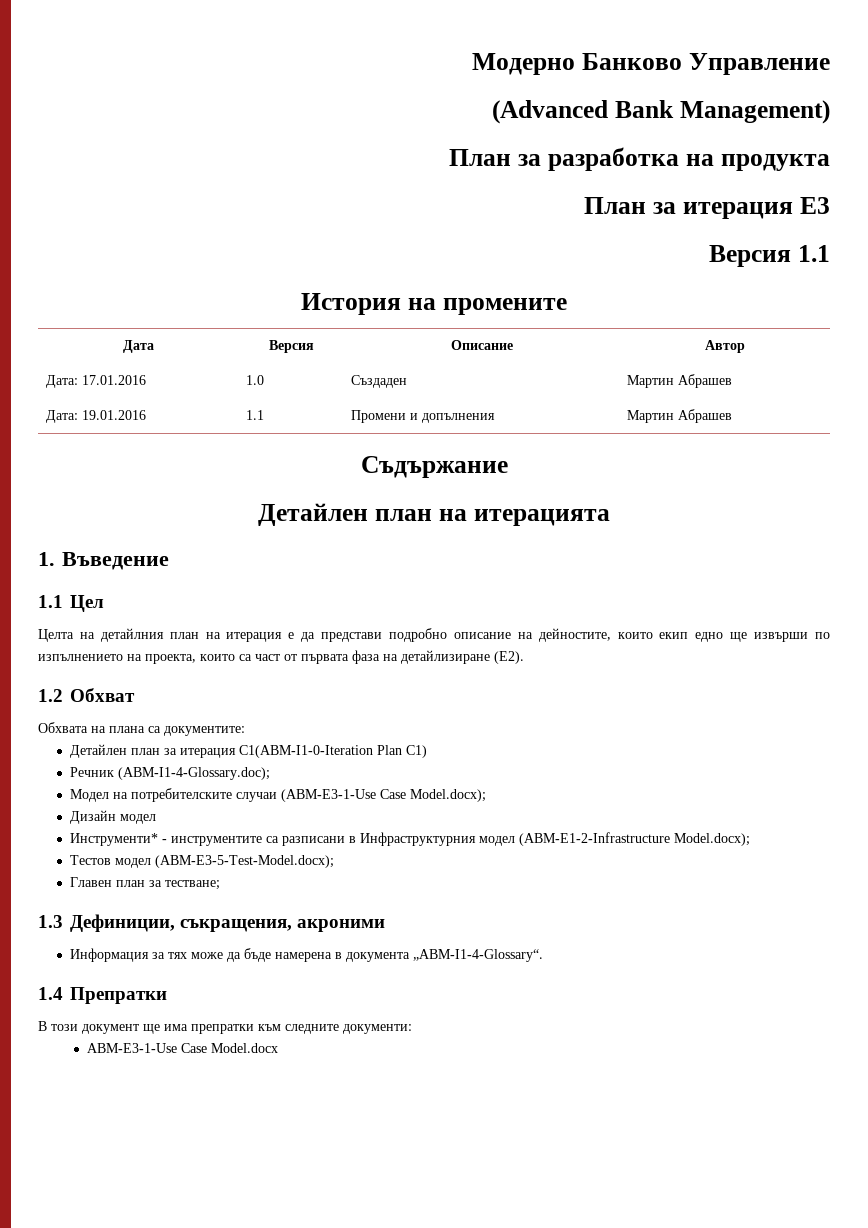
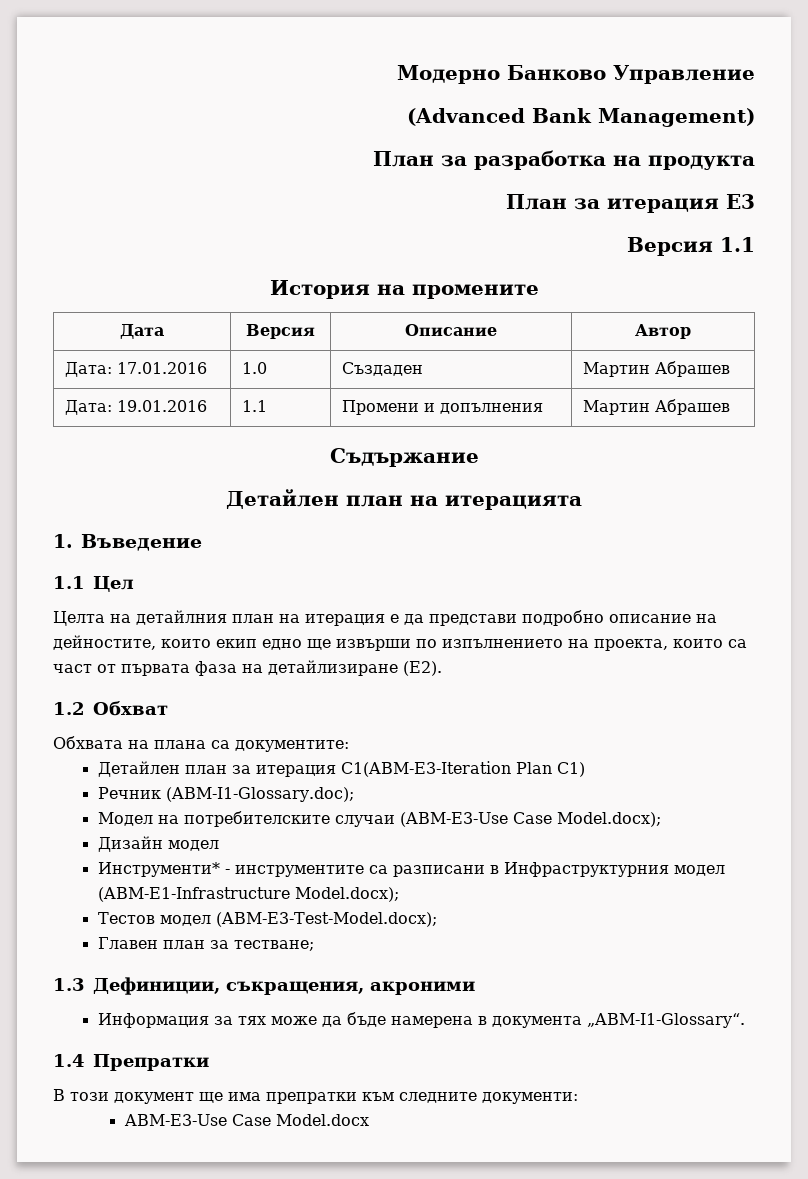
[239,745,374,758] C1(ABM-I1-0-Iteration -> [340,761,511,777] C1(ABM-E3-Iteration
[118,767,271,780] (ABM-I1-4-Glossary.doc); -> [165,787,354,802] (ABM-I1-Glossary.doc);
[281,789,377,802] (ABM-Е3-1-Use -> [399,812,508,827] (ABM-Е3-Use
[519,832,671,846] (ABM-E1-2-Infrastructure -> [97,887,290,902] (ABM-E1-Infrastructure
[155,855,335,868] (ABM-Е3-5-Test-Model.docx); -> [215,912,437,927] (ABM-Е3-Test-Model.docx);
[413,949,544,962] „ABM-I1-4-Glossary“. -> [586,1013,745,1028] „ABM-I1-Glossary“.
[86,1043,177,1053] ABM-Е3-1-Use -> [123,1114,227,1126] ABM-Е3-Use

